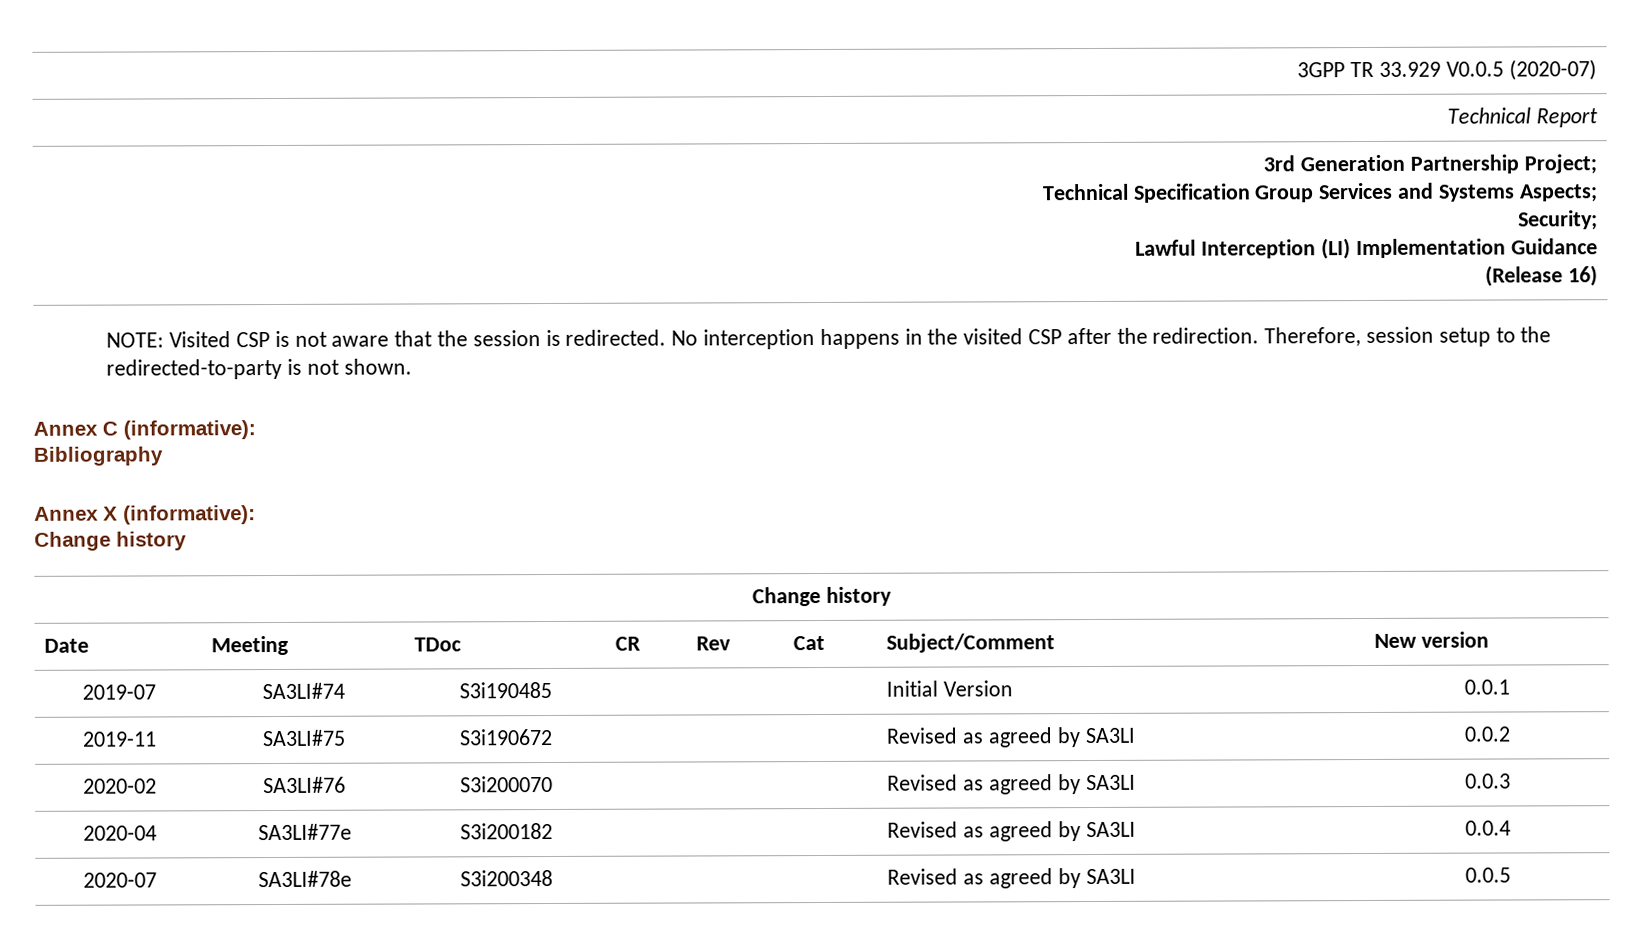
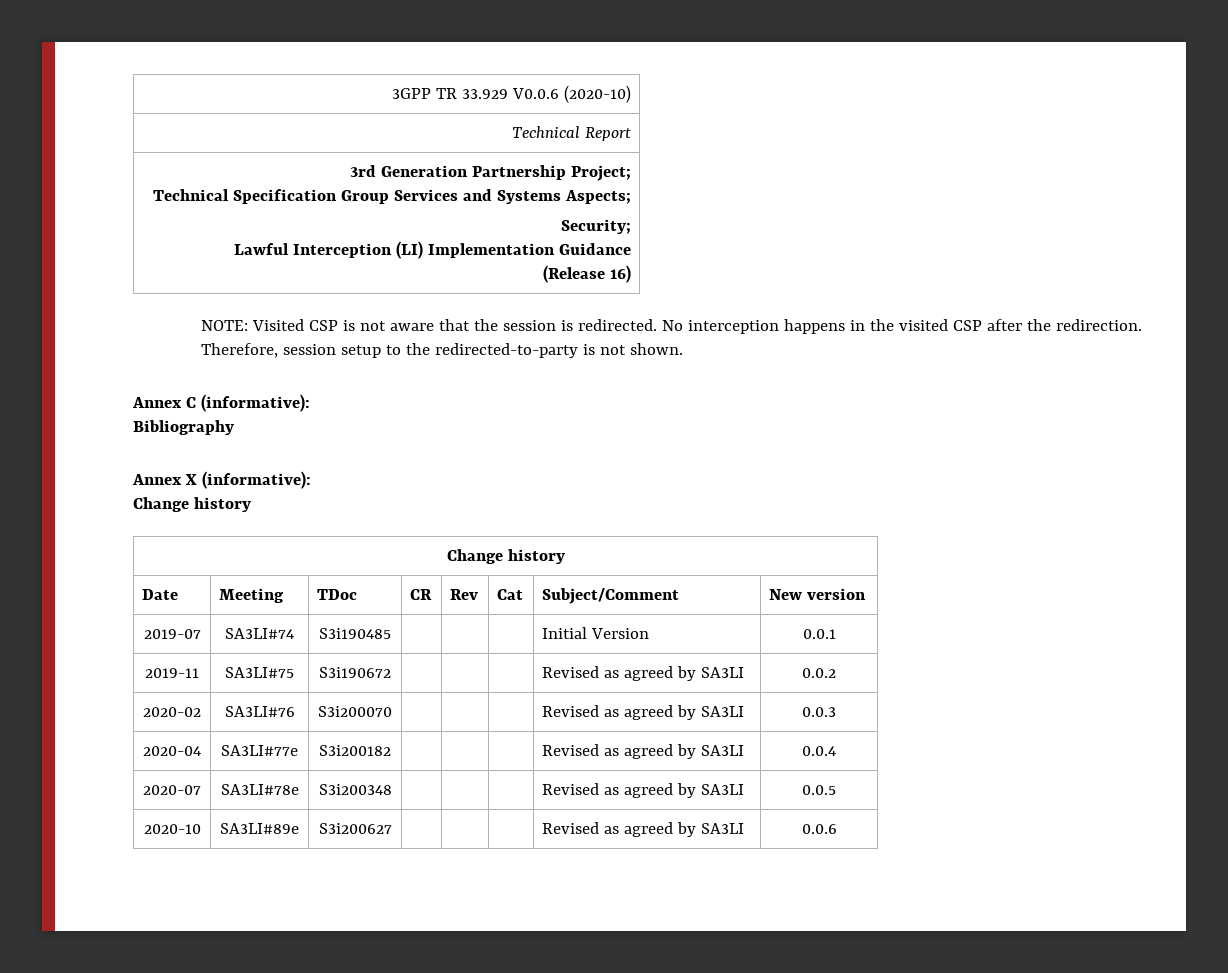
[1445,59,1597,81] V0.0.5 (2020-07) -> [511,85,631,103] V0.0.6 (2020-10)
(1511, 875) none -> [143,824,201,834] [220,823,299,834] [318,823,392,834] [542,822,745,837] [801,824,837,834] // 2020-10 | SA3LI#89e | S3i200627 | | | | Revised as agreed by SA3LI | 0.0.6

